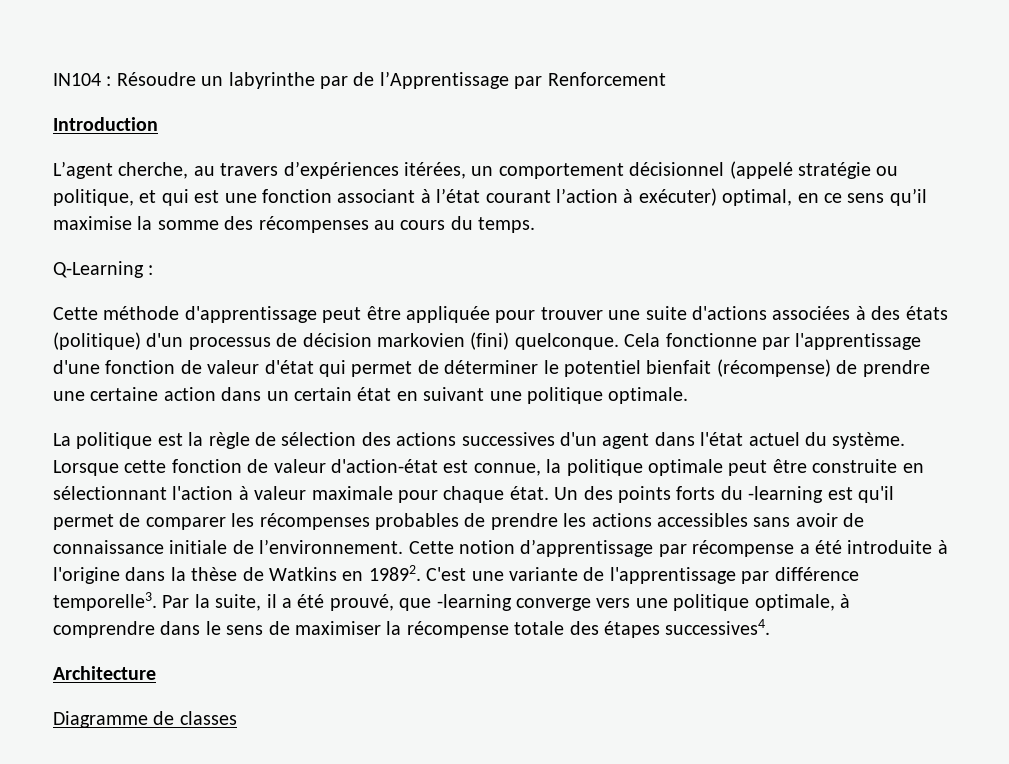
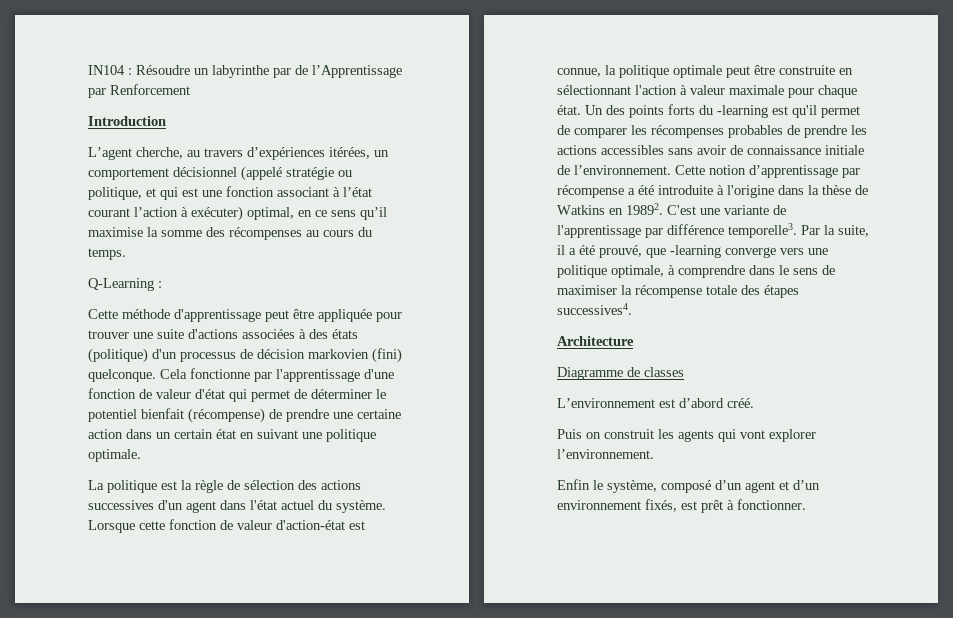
(237, 718) none -> [557,398,754,408] [557,429,816,442] [557,449,654,459] [557,479,820,493] [557,499,806,513] // L’environnement est d’abord créé. // Puis on construit les agents qui vont explorer l’environnement. // Enfin le système, composé d’un agent et d’un environnement fixés, est prêt à fonctionner.

